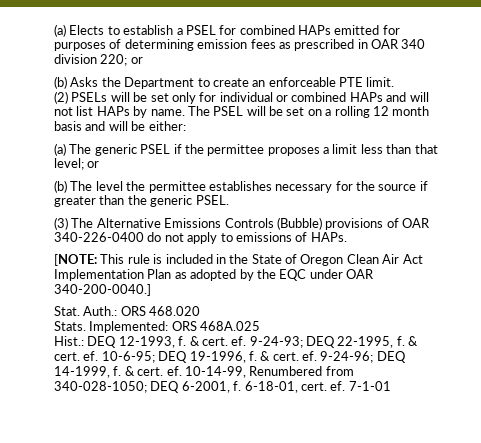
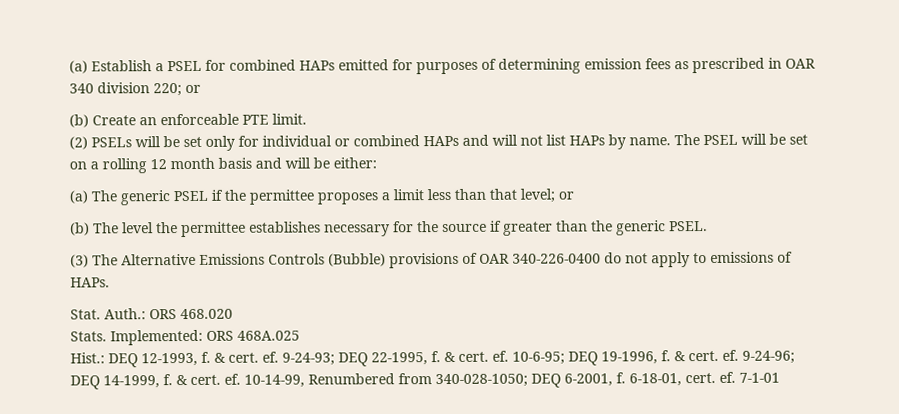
[54,24,174,37] (a) Elects to establish -> [69,60,152,74] (a) Establish
[70,77,249,89] Asks the Department to create -> [92,115,136,126] Create
[54,254,423,266] [54,269,374,281] [54,284,151,296] // [NOTE: This rule is included in the State of Oregon Clean Air Act Implementation Plan as adopted by the EQC under OAR 340-200-0040.] -> (110, 282) none

